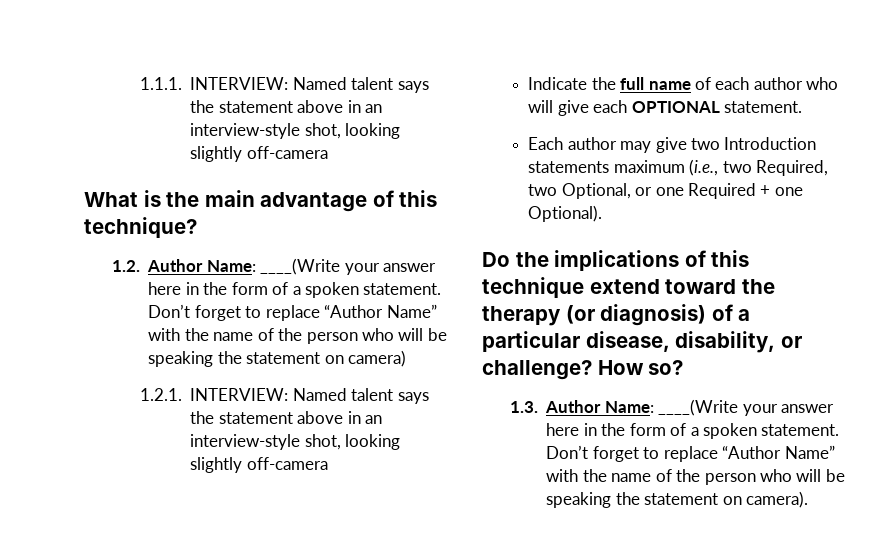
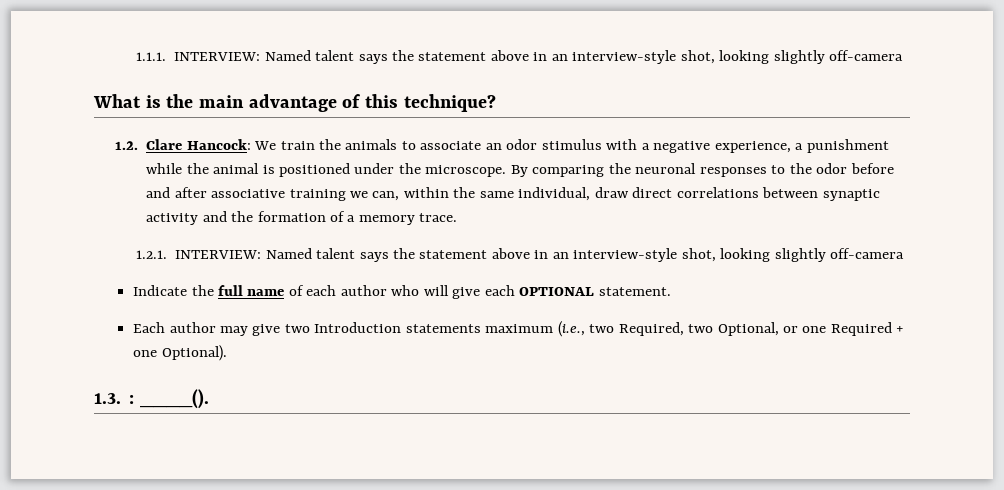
[147,258,437,275] [148,282,442,298] [148,304,437,321] [148,328,447,344] [148,350,407,367] Author Name: ____(Write your answer here in the form of a spoken statement. Don’t forget to replace “Author Name” with the name of the person who will be speaking the statement on camera) -> [146,139,889,153] [146,163,894,177] [146,187,880,201] [146,211,458,225] Clare Hancock: We train the animals to associate an odor stimulus with a negative experience, a punishment while the animal is positioned under the microscope. By comparing the neuronal responses to the odor before and after associative training we can, within the same individual, draw direct correlations between synaptic activity and the formation of a memory trace.
[482,250,750,271] [482,277,775,298] [482,304,751,326] [482,331,802,353] [482,360,684,380] [510,399,835,416] [546,423,840,439] [546,445,835,462] [546,469,845,485] [546,491,809,508] Do the implications of this technique extend toward the therapy (or diagnosis) of a particular disease, disability, or challenge? How so? // 1.3. Author Name: ____(Write your answer here in the form of a spoken statement. Don’t forget to replace “Author Name” with the name of the person who will be speaking the statement on camera). -> [94,389,209,409] 1.3. : ____().

